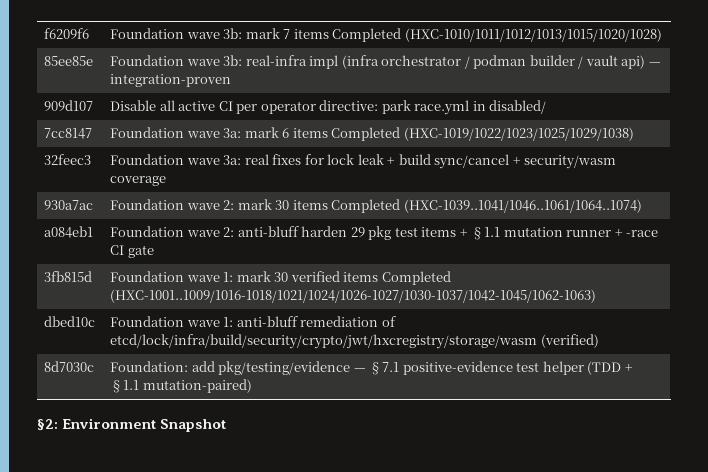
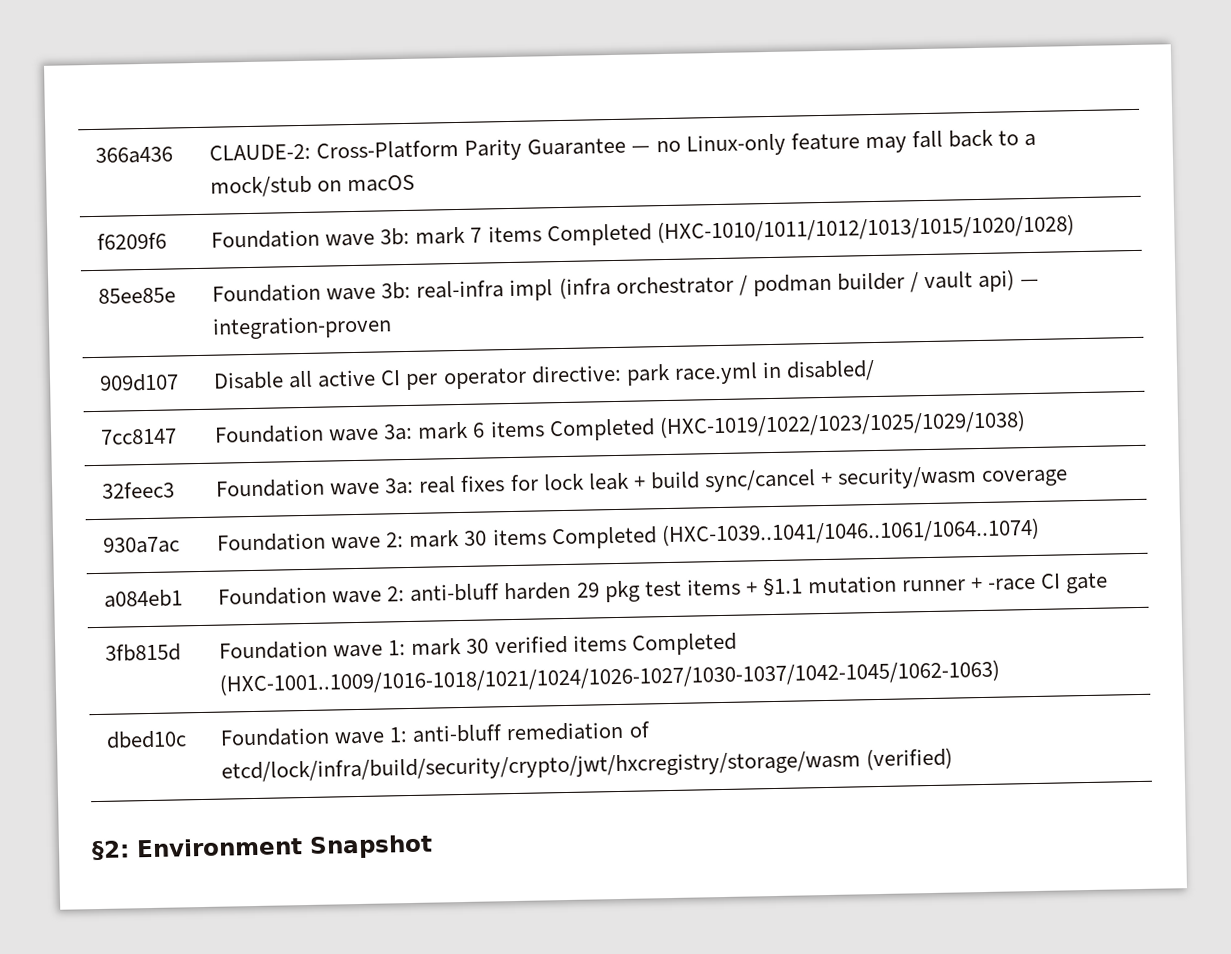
(44, 33) none -> [95,146,174,164] [209,129,1037,161] [210,174,416,198] 366a436 | CLAUDE-2: Cross-Platform Parity Guarantee — no Linux-only feature may fall back to a mock/stub on macOS //
[44,361,95,372] [110,361,633,375] [110,379,252,393] // 8d7030c | Foundation: add pkg/testing/evidence — §7.1 positive-evidence test helper (TDD + §1.1 mutation-paired) -> (954, 759) none

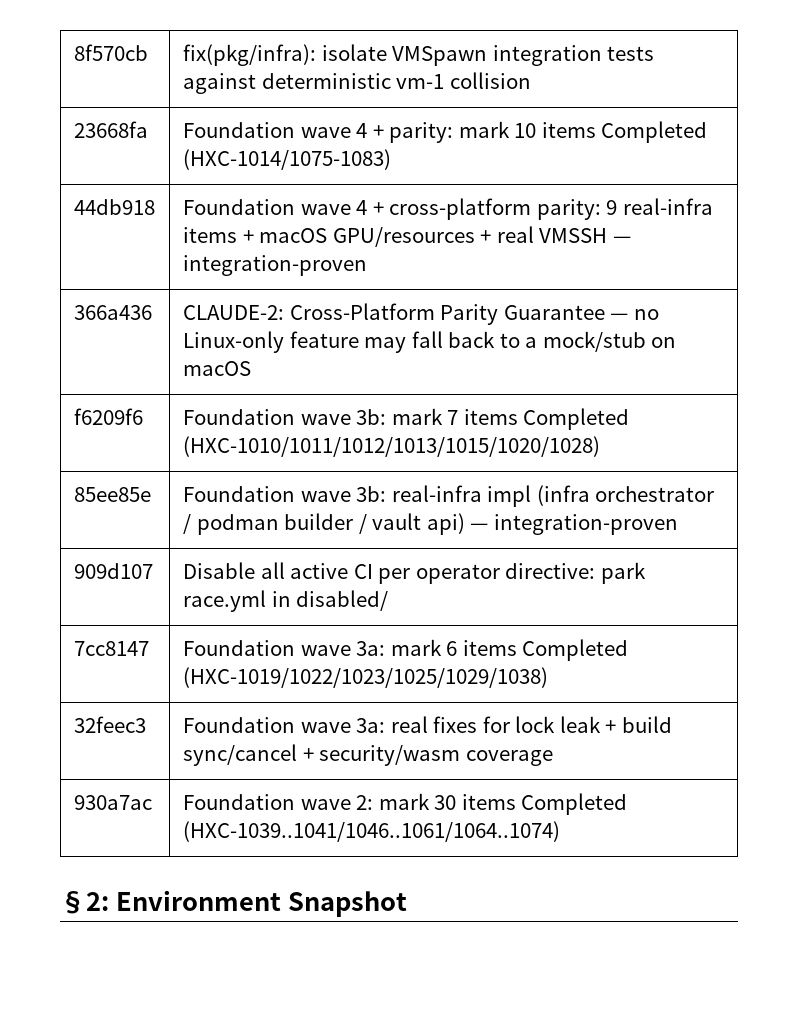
(95, 155) none -> [73,44,148,61] [182,44,655,66] [182,72,531,94] [73,121,148,138] [182,121,708,143] [182,149,391,170] [73,199,155,215] [182,198,713,220] [182,226,631,247] [182,255,367,276] 8f570cb | fix(pkg/infra): isolate VMSpawn integration tests against deterministic vm-1 collision // 23668fa | Foundation wave 4 + parity: mark 10 items Completed (HXC-1014/1075-1083) // 44db918 | Foundation wave 4 + cross-platform parity: 9 real-infra items + macOS GPU/resources + real VMSSH — integration-proven //
[104,589,184,608] [218,572,1109,606] [105,643,182,662] [219,632,737,660] [219,659,1001,696] [106,730,188,749] [220,721,651,747] [221,747,954,784] // a084eb1 | Foundation wave 2: anti-bluff harden 29 pkg test items + §1.1 mutation runner + -race CI gate // 3fb815d | Foundation wave 1: mark 30 verified items Completed (HXC-1001..1009/1016-1018/1021/1024/1026-1027/1030-1037/1042-1045/1062-1063) // dbed10c | Foundation wave 1: anti-bluff remediation of etcd/lock/infra/build/security/crypto/jwt/hxcregistry/storage/wasm (verified) -> (560, 831) none

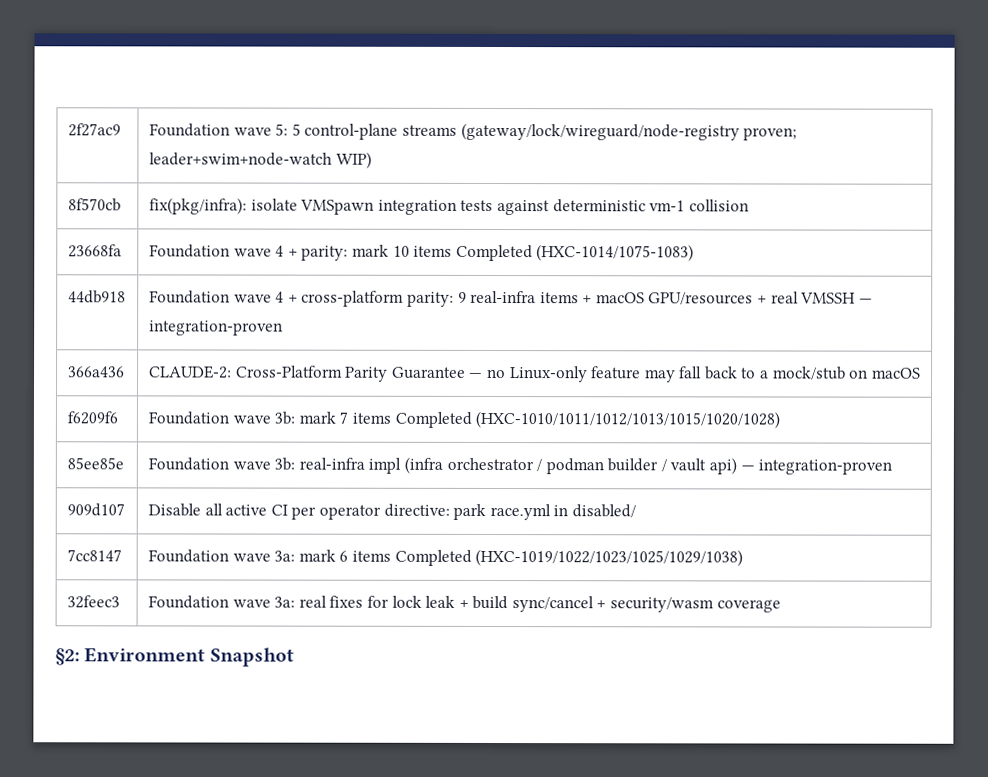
(73, 52) none -> [67,123,121,137] [148,122,798,141] [148,151,372,169] 2f27ac9 | Foundation wave 5: 5 control-plane streams (gateway/lock/wireguard/node-registry proven; leader+swim+node-watch WIP) //
[73,795,152,810] [182,793,628,815] [182,821,560,842] // 930a7ac | Foundation wave 2: mark 30 items Completed (HXC-1039..1041/1046..1061/1064..1074) -> (781, 606) none

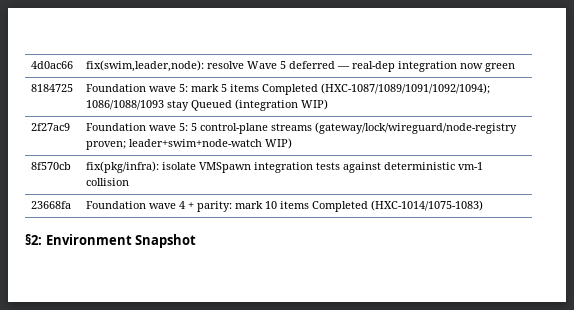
(67, 130) none -> [31,61,74,69] [86,60,516,72] [31,84,74,92] [86,83,491,95] [86,99,329,111] 4d0ac66 | fix(swim,leader,node): resolve Wave 5 deferred — real-dep integration now green // 8184725 | Foundation wave 5: mark 5 items Completed (HXC-1087/1089/1091/1092/1094); 1086/1088/1093 stay Queued (integration WIP) //
[67,290,126,304] [148,290,873,307] [148,320,283,336] [67,366,125,378] [148,365,921,383] [66,411,118,425] [147,410,781,429] [66,457,124,470] [147,456,893,475] [66,503,125,517] [147,503,636,521] [66,549,122,562] [147,548,744,567] [66,595,120,609] [147,595,781,613] // 44db918 | Foundation wave 4 + cross-platform parity: 9 real-infra items + macOS GPU/resources + real VMSSH — integration-proven // 366a436 | CLAUDE-2: Cross-Platform Parity Guarantee — no Linux-only feature may fall back to a mock/stub on macOS // f6209f6 | Foundation wave 3b: mark 7 items Completed (HXC-1010/1011/1012/1013/1015/1020/1028) // 85ee85e | Foundation wave 3b: real-infra impl (infra orchestrator / podman builder / vault api) — integration-proven // 909d107 | Disable all active CI per operator directive: park race.yml in disabled/ // 7cc8147 | Foundation wave 3a: mark 6 items Completed (HXC-1019/1022/1023/1025/1029/1038) // 32feec3 | Foundation wave 3a: real fixes for lock leak + build sync/cancel + security/wasm coverage -> (484, 205) none

